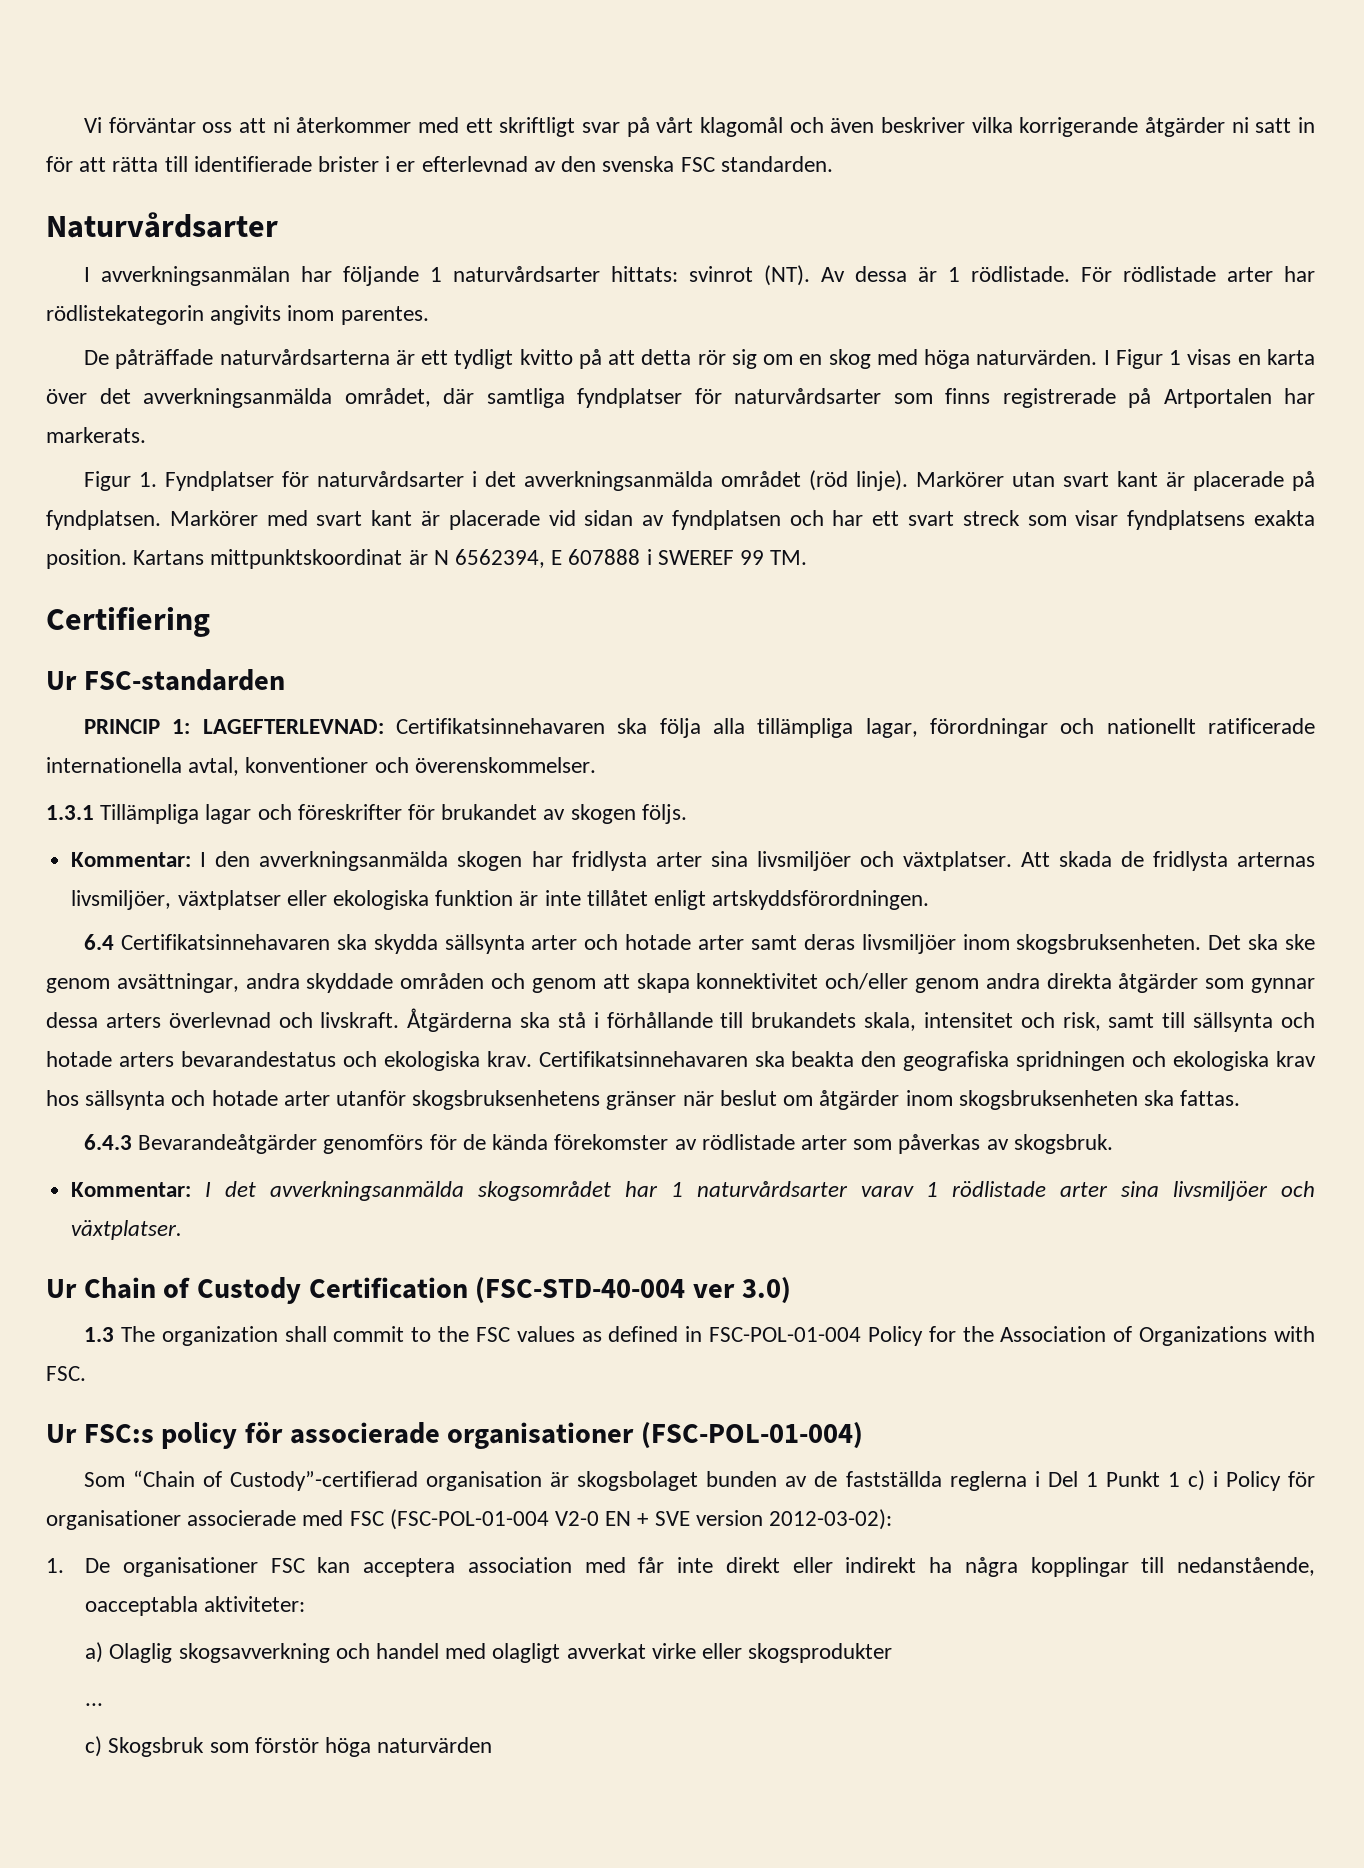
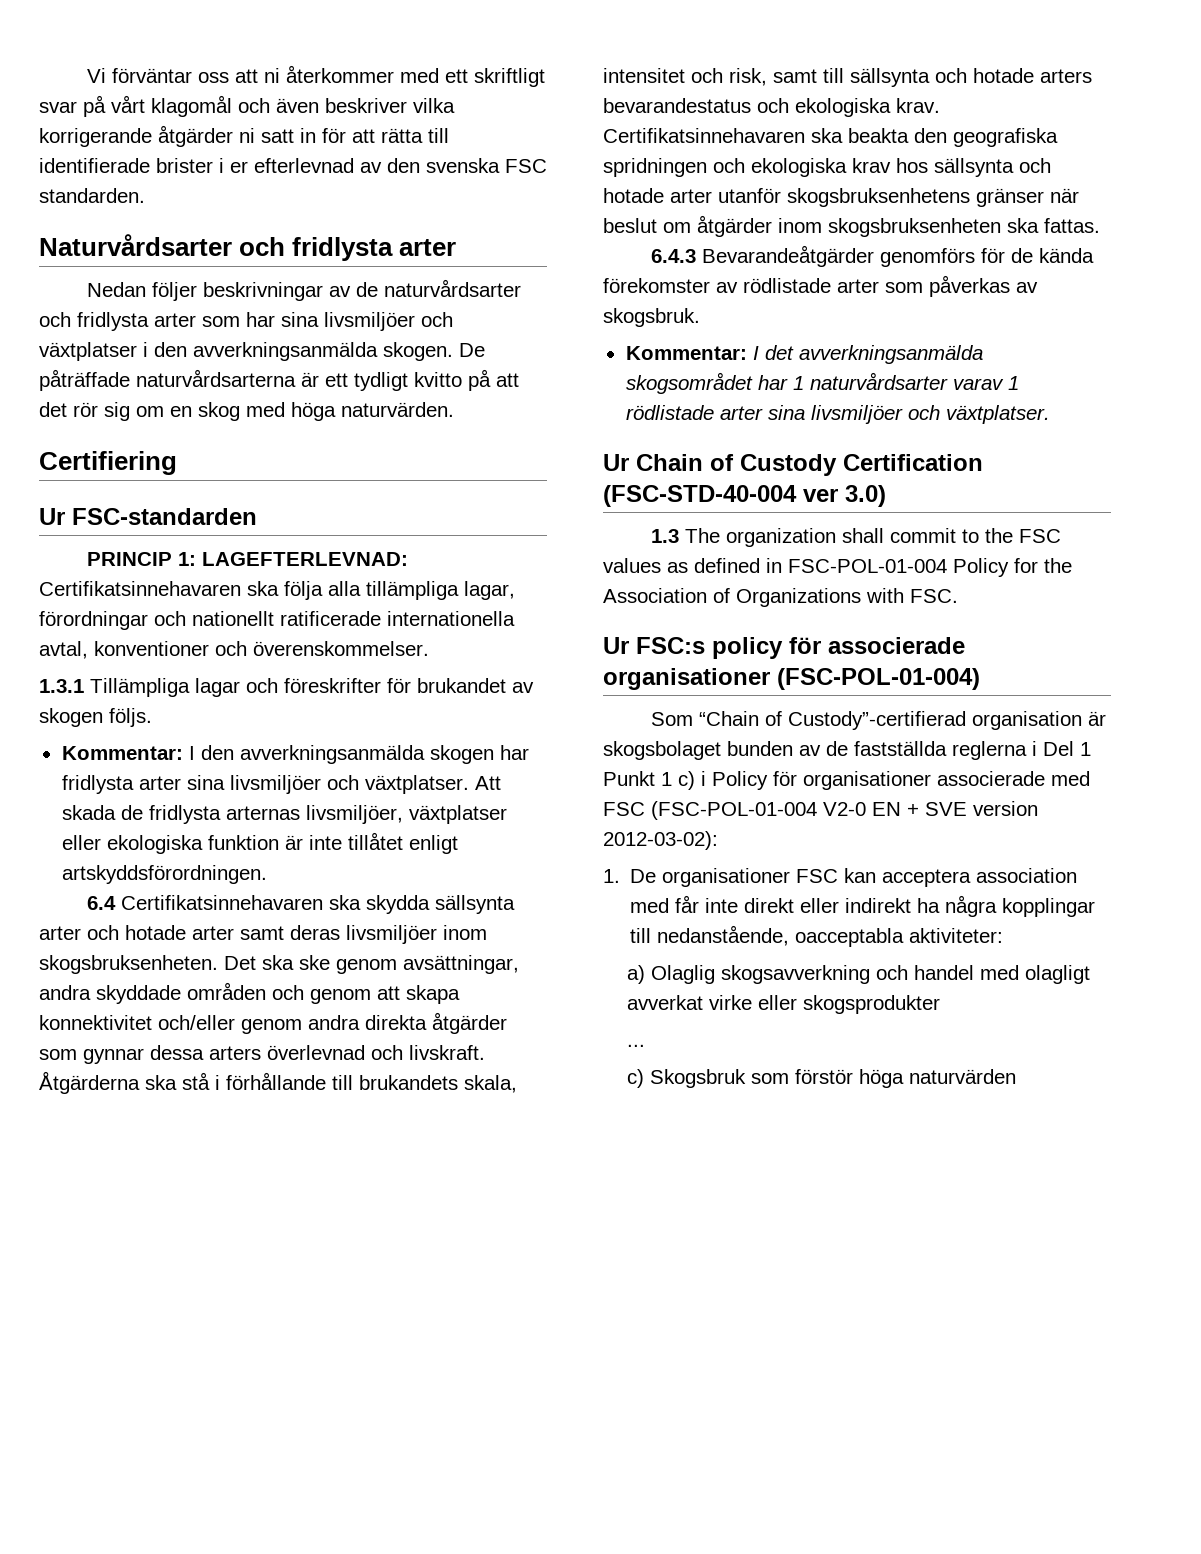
[84,265,1315,286] [46,305,429,325] // I avverkningsanmälan har följande 1 naturvårdsarter hittats: svinrot (NT). Av dessa är 1 rödlistade. För rödlistade arter har rödlistekategorin angivits inom parentes. // -> [239,237,457,261] [86,279,521,301] [39,312,453,331] [39,342,453,361] och fridlysta arter // Nedan följer beskrivningar av de naturvårdsarter och fridlysta arter som har sina livsmiljöer och växtplatser i den avverkningsanmälda skogen.
[641,349,692,365] detta -> [39,402,67,417] det
[1103,349,1315,369] [46,388,1315,408] [46,427,146,443] [84,470,1315,491] [46,510,1316,530] [46,549,808,569] I Figur 1 visas en karta över det avverkningsanmälda området, där samtliga fyndplatser för naturvårdsarter som finns registrerade på Artportalen har markerats. // Figur 1. Fyndplatser för naturvårdsarter i det avverkningsanmälda området (röd linje). Markörer utan svart kant är placerade på fyndplatsen. Markörer med svart kant är placerade vid sidan av fyndplatsen och har ett svart streck som visar fyndplatsens exakta position. Kartans mittpunktskoordinat är N 6562394, E 607888 i SWEREF 99 TM. -> (454, 409) none

